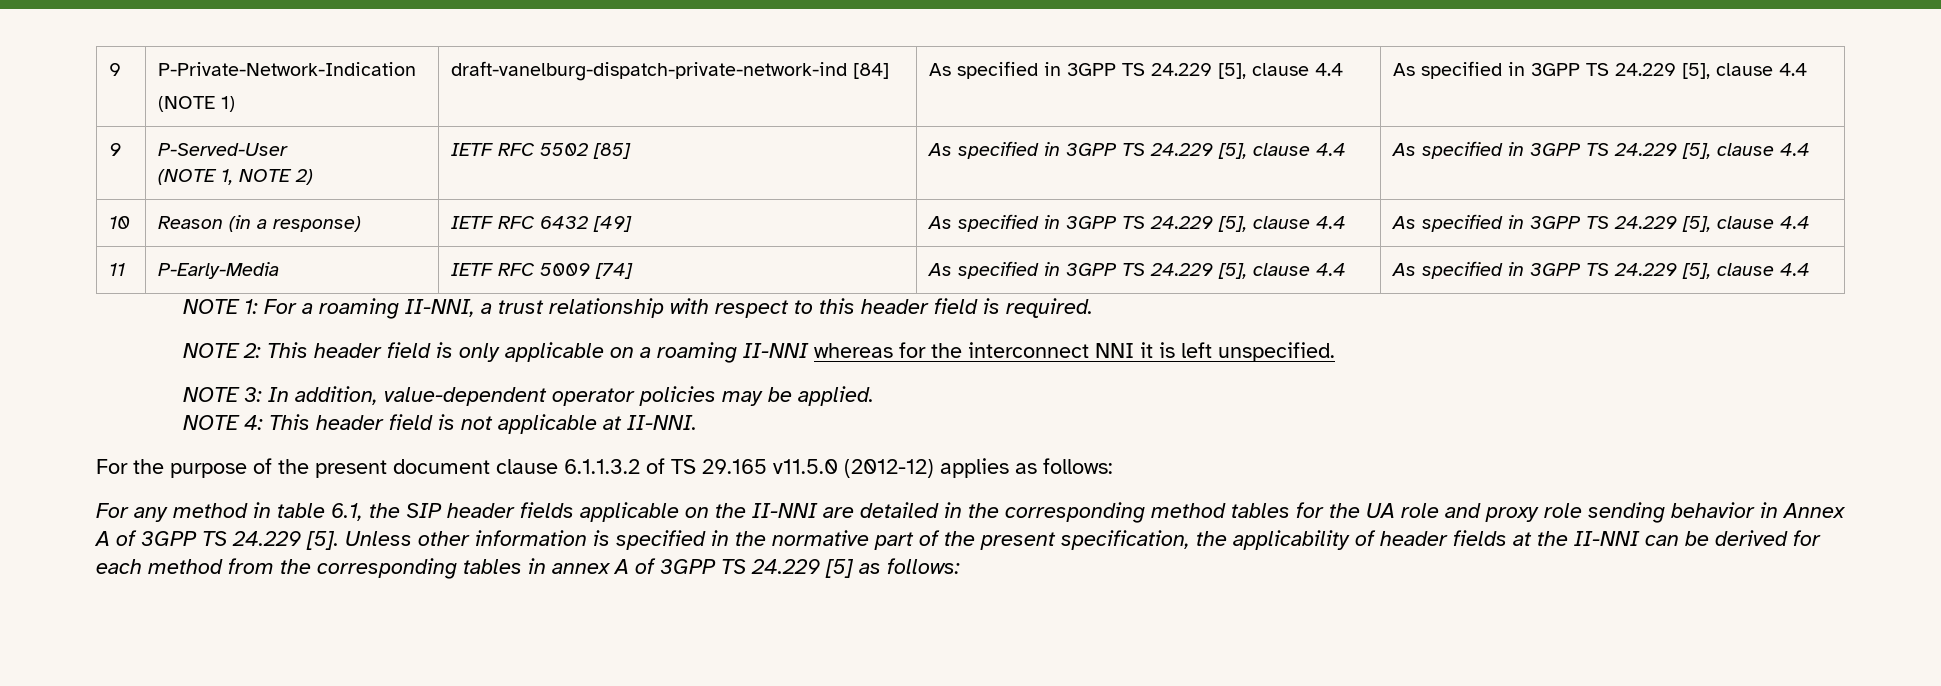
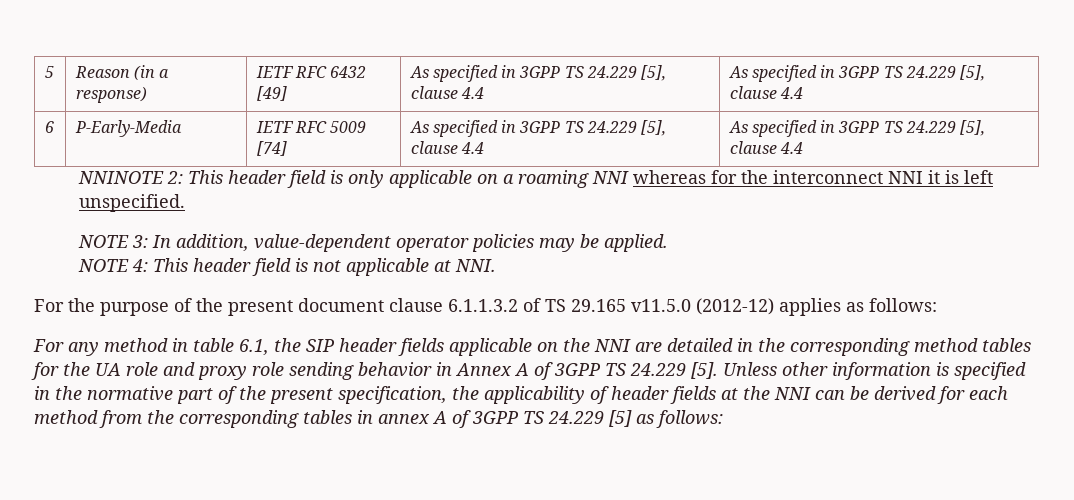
[109,63,122,76] [158,62,417,76] [158,96,236,112] [451,61,890,81] [929,61,1344,79] [1393,61,1808,79] [109,143,122,156] [158,143,289,156] [158,169,314,185] [451,143,632,159] [927,141,1347,159] [1391,141,1811,159] [109,216,131,229] 9 | P-Private-Network-Indication // (NOTE 1) | draft-vanelburg-dispatch-private-network-ind [84] | As specified in 3GPP TS 24.229 [5], clause 4.4 | As specified in 3GPP TS 24.229 [5], clause 4.4 // 9 | P-Served-User // (NOTE 1, NOTE 2) | IETF RFC 5502 [85] | As specified in 3GPP TS 24.229 [5], clause 4.4 | As specified in 3GPP TS 24.229 [5], clause 4.4 // 10 -> [44,66,54,78] 5
[109,263,126,276] 11 -> [44,121,54,133] 6
[183,298,1094,319] [183,343,241,358] NOTE 1: For a roaming II-NNI, a trust relationship with respect to this header field is required. // NOTE -> [77,171,164,184] NNINOTE
[743,343,810,358] II-NNI -> [591,171,629,184] NNI
[627,415,698,430] II-NNI. -> [454,259,496,272] NNI.
[752,503,818,518] II-NNI -> [594,339,631,352] NNI
[1574,531,1640,546] II-NNI -> [774,387,811,400] NNI

